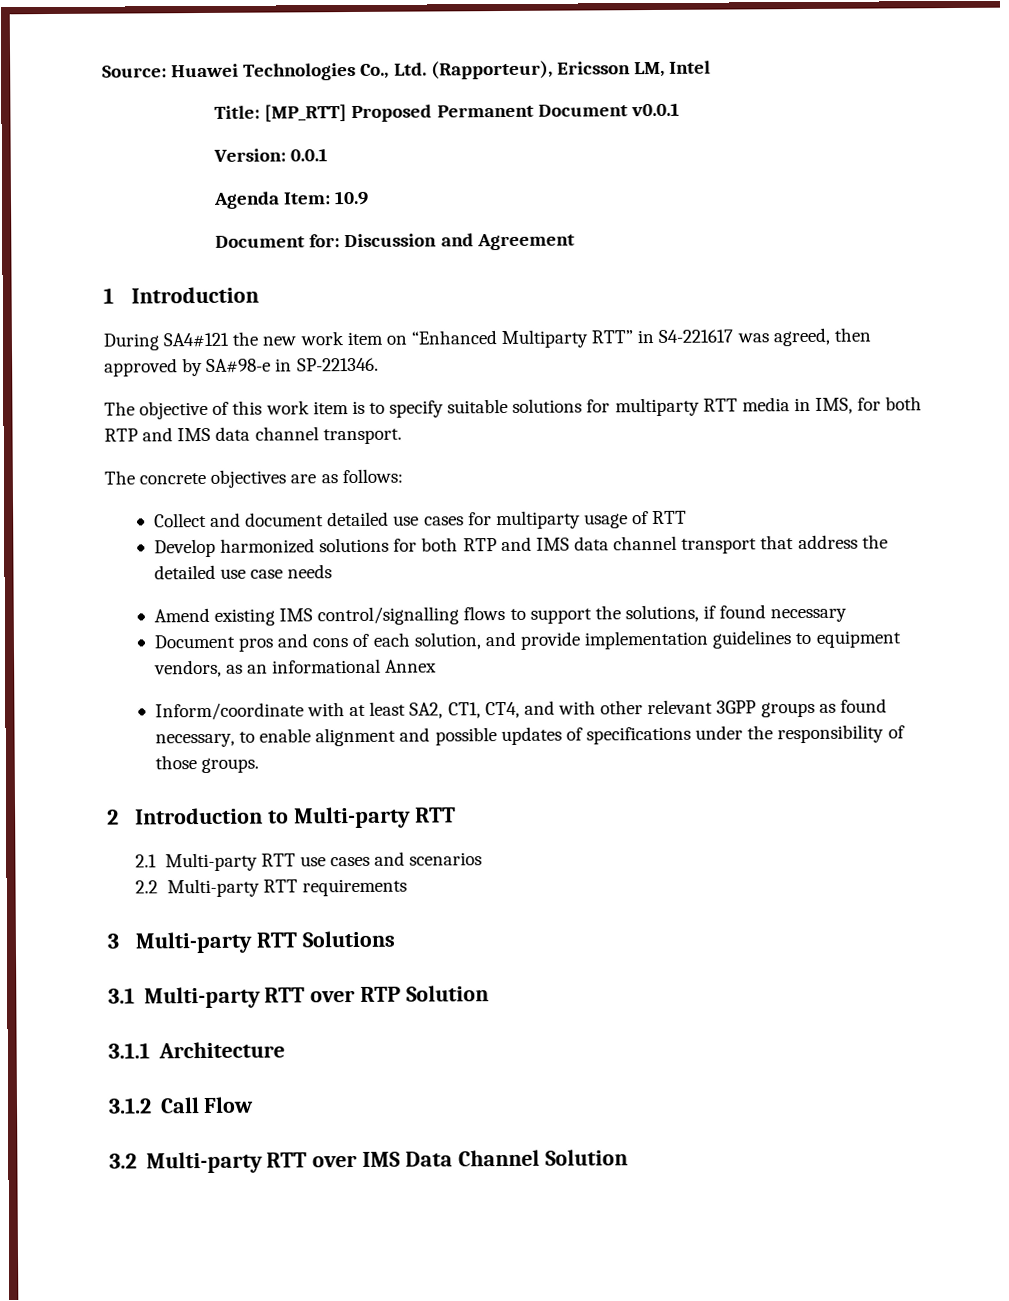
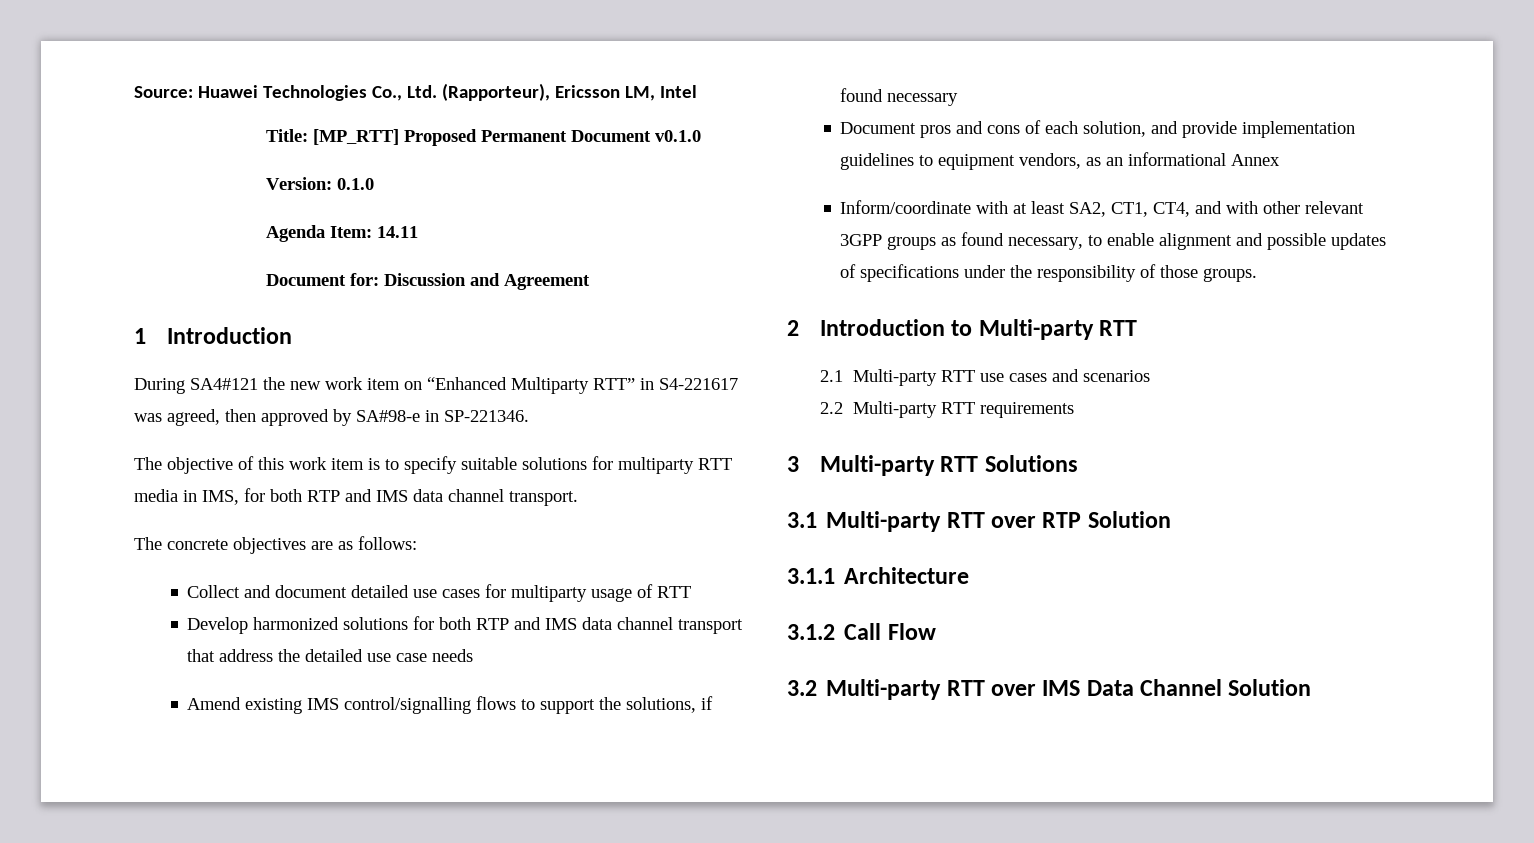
[630,102,680,117] v0.0.1 -> [654,130,701,142] v0.1.0
[290,148,329,162] 0.0.1 -> [336,178,374,190] 0.1.0
[334,190,370,206] 10.9 -> [376,226,418,238] 14.11

